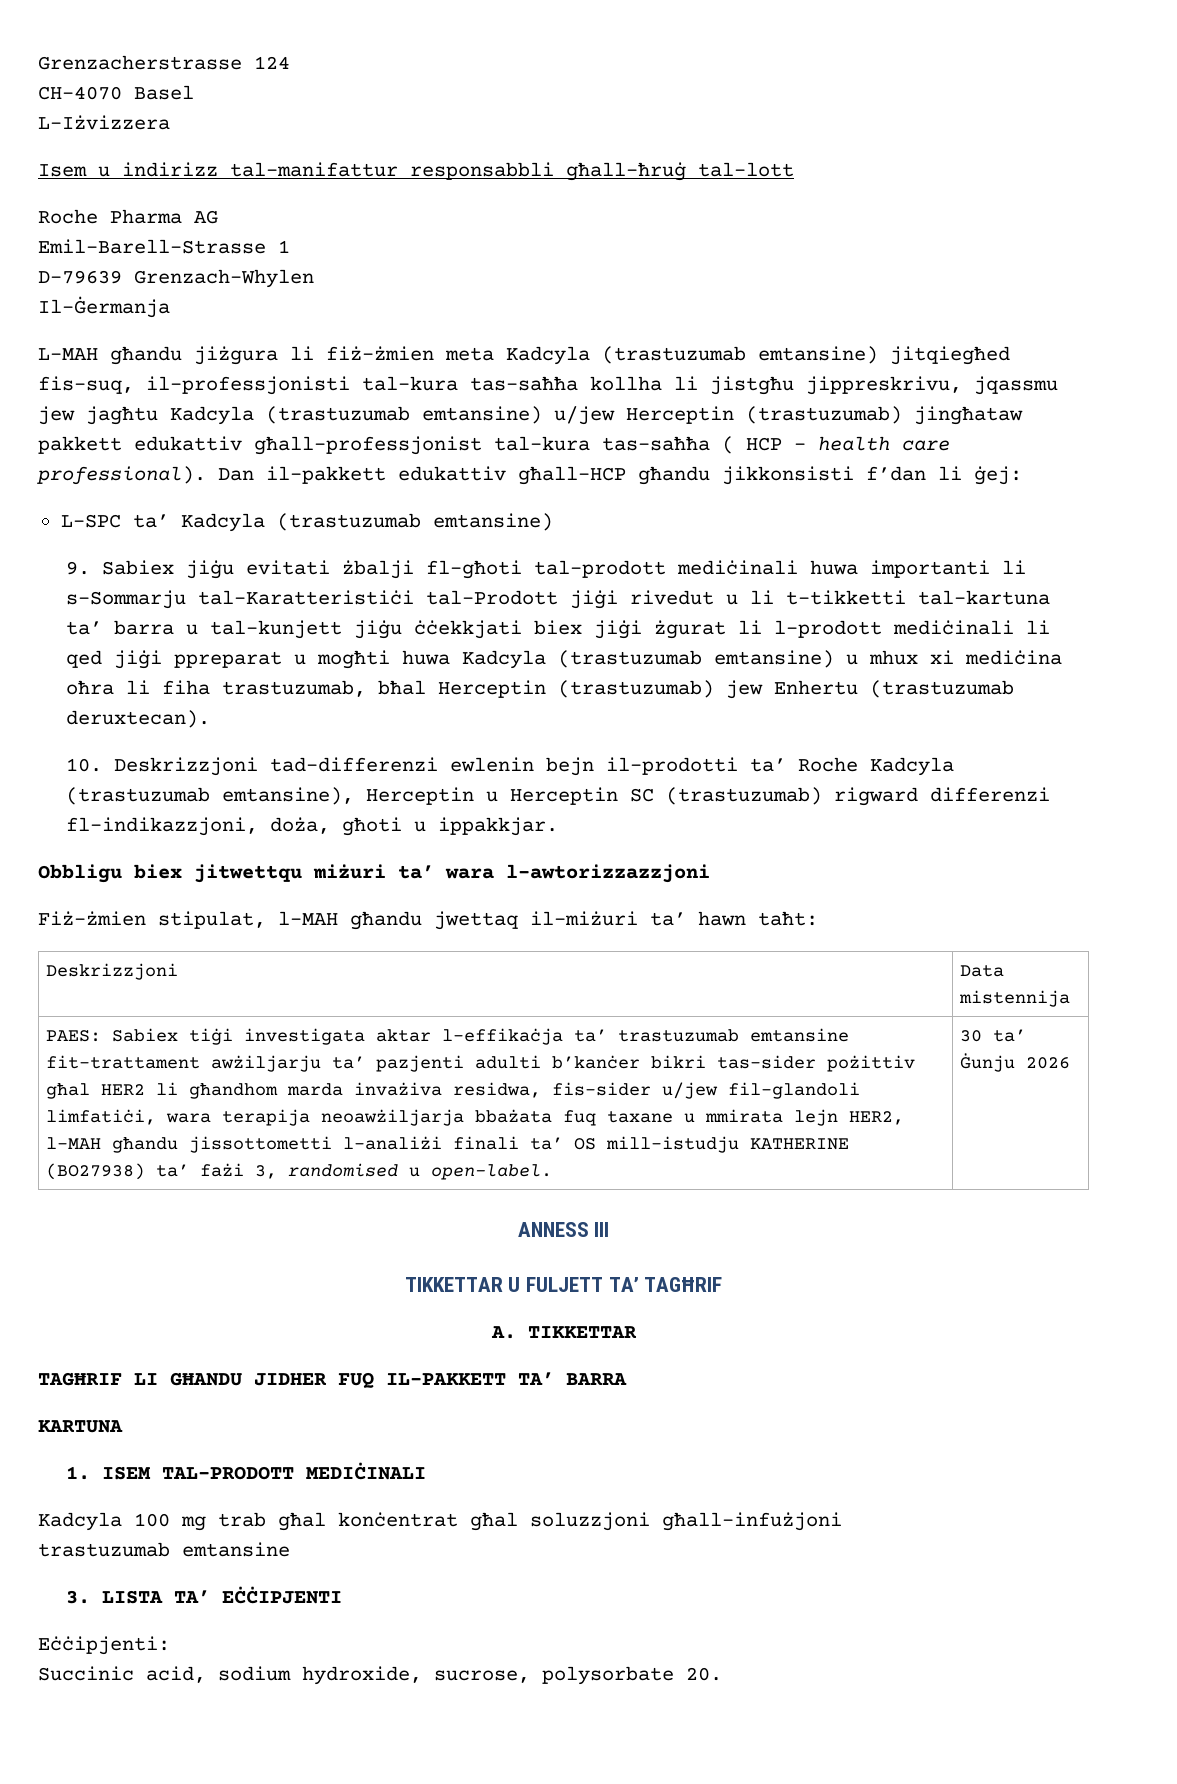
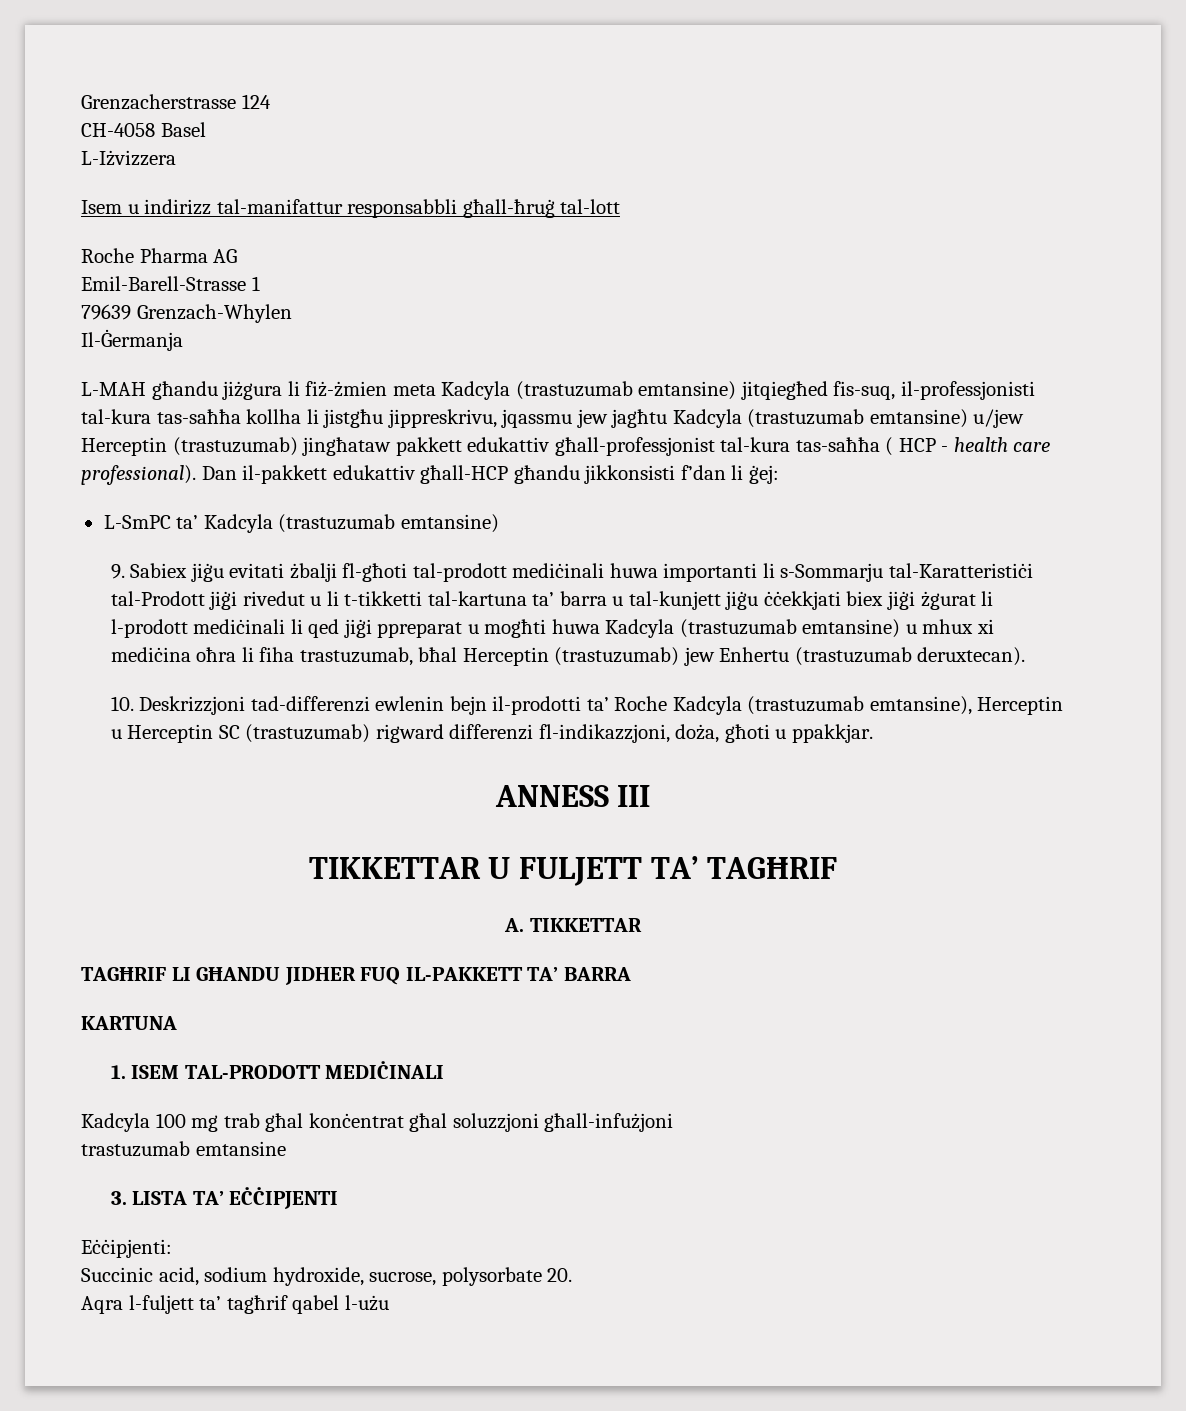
[38,86,122,100] CH-4070 -> [81,123,155,137] CH-4058
[38,270,122,284] D-79639 -> [81,304,131,320] 79639
[60,514,121,528] L-SPC -> [103,515,171,529] L-SmPC
[438,817,559,836] [38,864,710,883] [38,911,818,930] [46,963,179,980] [960,965,1005,977] [959,990,1071,1007] [46,1028,850,1045] [46,1055,916,1072] [46,1082,861,1099] [46,1109,905,1126] [46,1136,850,1153] [46,1163,553,1180] [960,1029,1027,1042] [960,1053,1071,1072] ippakkjar. // Obbligu biex jitwettqu miżuri ta’ wara l-awtorizzazzjoni // Fiż-żmien stipulat, l-MAH għandu jwettaq il-miżuri ta’ hawn taħt: // Deskrizzjoni | Data mistennija // PAES: Sabiex tiġi investigata aktar l-effikaċja ta’ trastuzumab emtansine fit-trattament awżiljarju ta’ pazjenti adulti b’kanċer bikri tas-sider pożittiv għal HER2 li għandhom marda invażiva residwa, fis-sider u/jew fil-glandoli limfatiċi, wara terapija neoawżiljarja bbażata fuq taxane u mmirata lejn HER2, l-MAH għandu jissottometti l-analiżi finali ta’ OS mill-istudju KATHERINE (BO27938) ta’ fażi 3, randomised u open-label. | 30 ta’ Ġunju 2026 -> [791,724,873,743] ppakkjar.
(722, 1674) none -> [81,1295,389,1314] // Aqra l-fuljett ta’ tagħrif qabel l-użu

